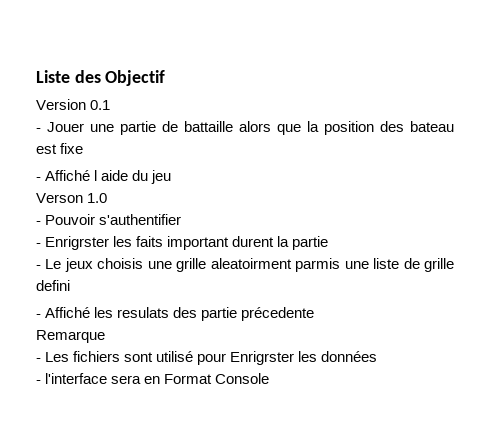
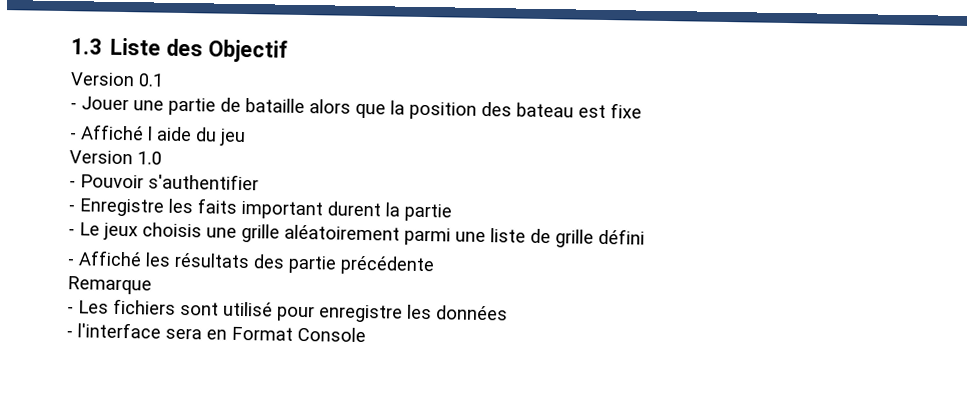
(36, 76) none -> [71,38,102,55] 1.3
[184,121,233,132] battaille -> [245,98,305,114] bataille
[36,193,83,203] Verson -> [69,150,133,165] Version
[45,236,110,250] Enrigrster -> [79,198,164,217] Enregistre
[210,258,341,272] aleatoirment parmis -> [284,224,451,246] aléatoirement parmi
[36,280,70,291] defini -> [598,228,645,245] défini
[117,307,170,318] resulats -> [174,252,250,269] résultats
[241,307,315,321] précedente -> [340,255,435,276] précédente
[230,351,295,365] Enrigrster -> [318,304,403,323] enregistre

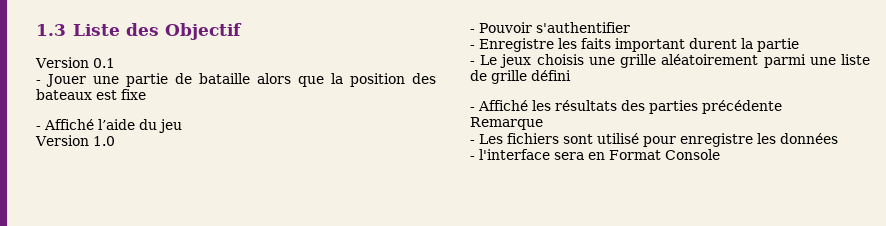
[516,102,574,118] bateau -> [36,89,92,100] bateaux
[147,126,192,142] l aide -> [98,119,135,130] l’aide
[288,255,337,274] partie -> [649,100,698,114] parties

